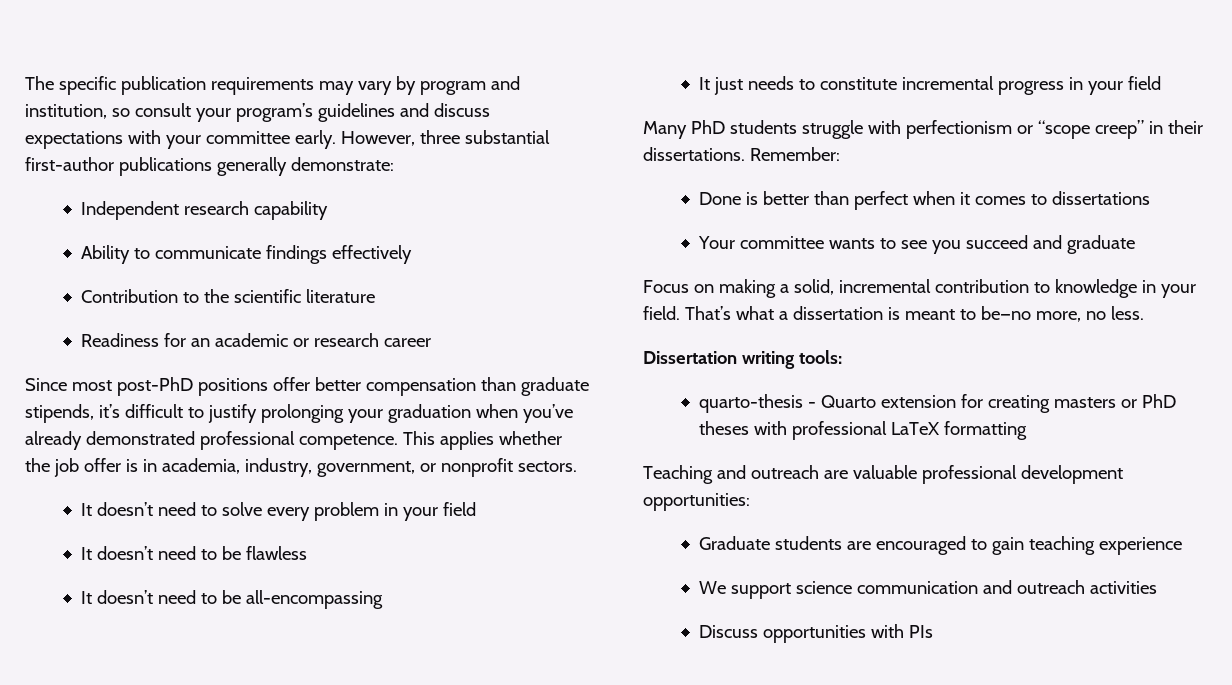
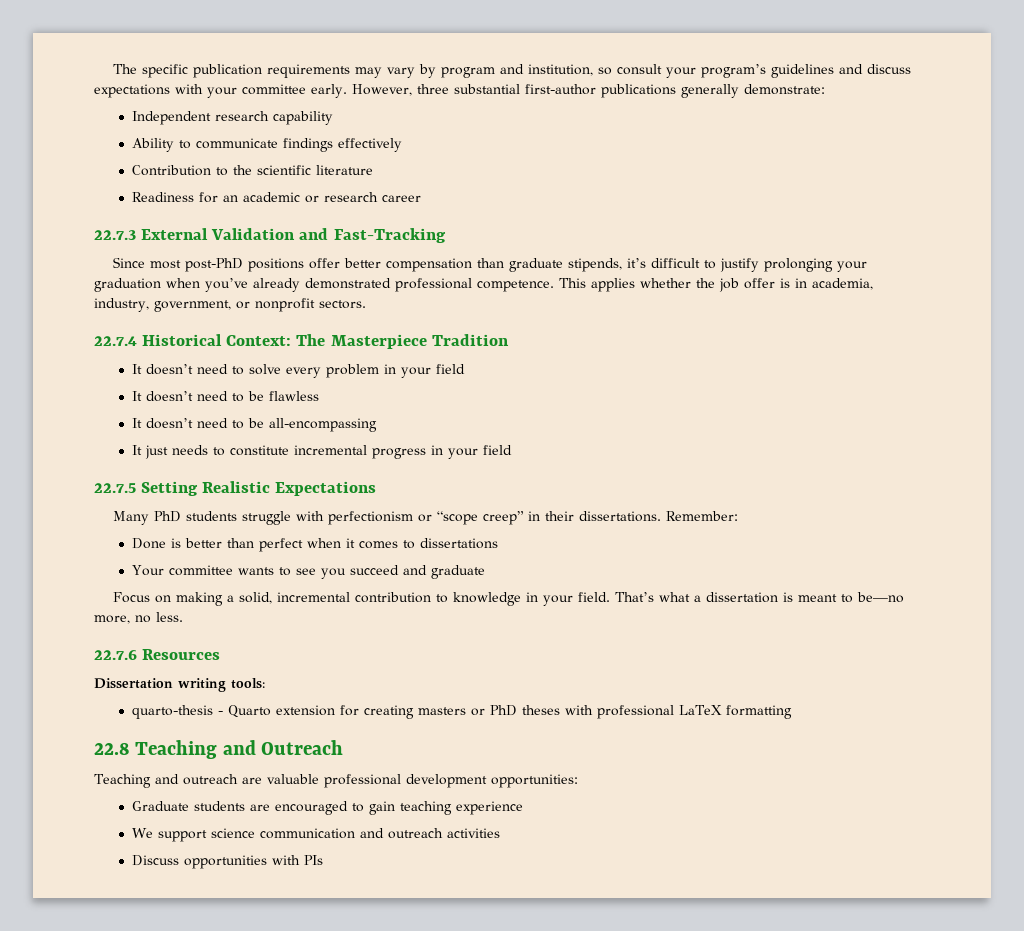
(431, 342) none -> [94,228,446,243] // 22.7.3 External Validation and Fast-Tracking
(577, 466) none -> [94,334,509,349] // 22.7.4 Historical Context: The Masterpiece Tradition
(1161, 83) none -> [94,481,377,496] // 22.7.5 Setting Realistic Expectations
(1144, 313) none -> [94,649,221,660] // 22.7.6 Resources
(1027, 430) none -> [94,740,344,759] // 22.8 Teaching and Outreach

